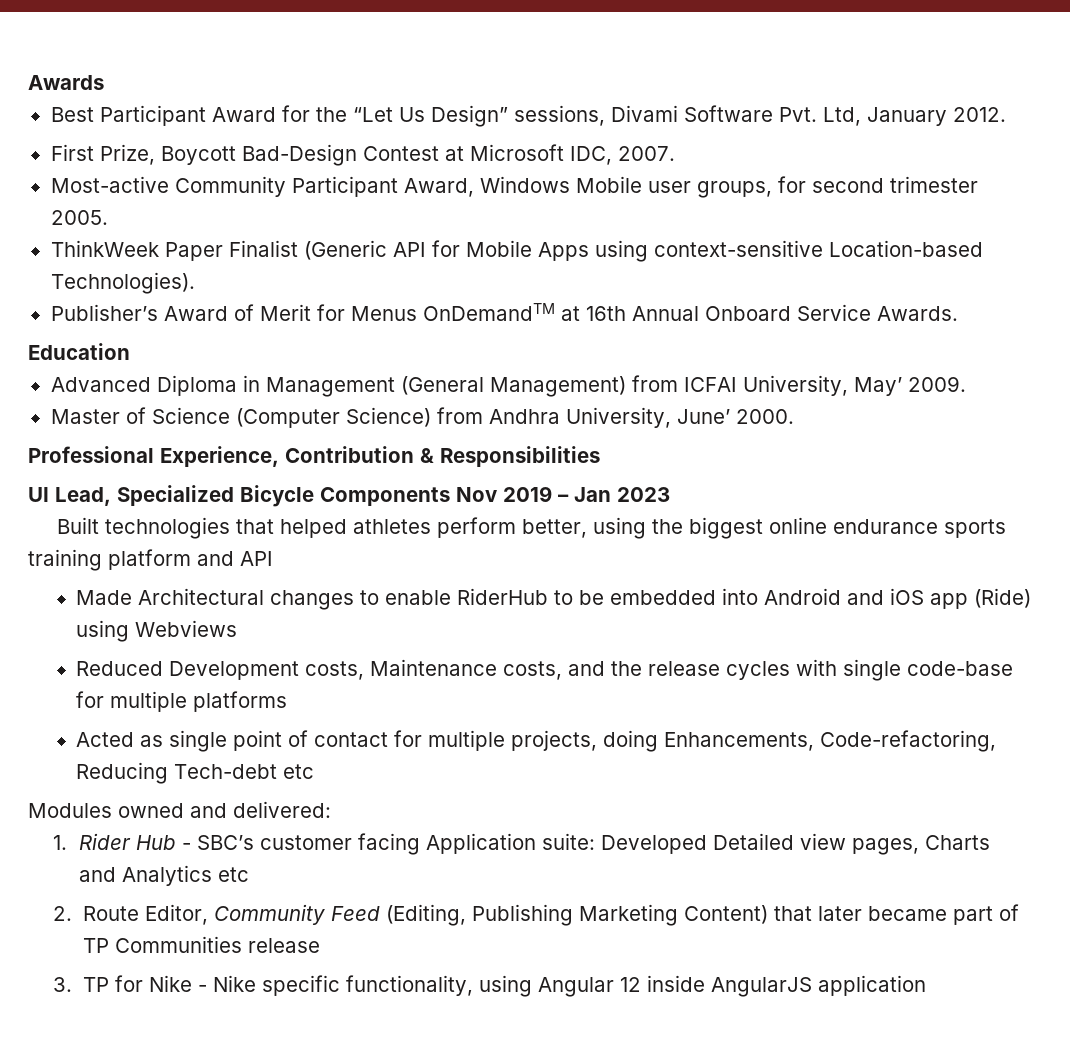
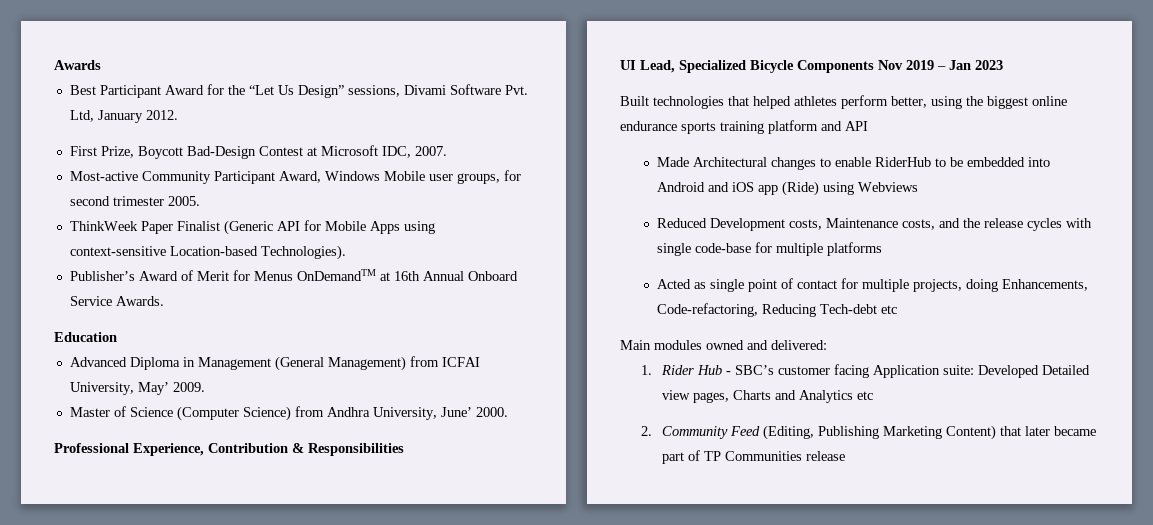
[28,803,112,818] Modules -> [620,340,702,350] Main modules
[82,904,208,925] Route Editor, -> (653, 431) none
[53,975,926,997] // 3. TP for Nike - Nike specific functionality, using Angular 12 inside AngularJS application -> (846, 456) none

